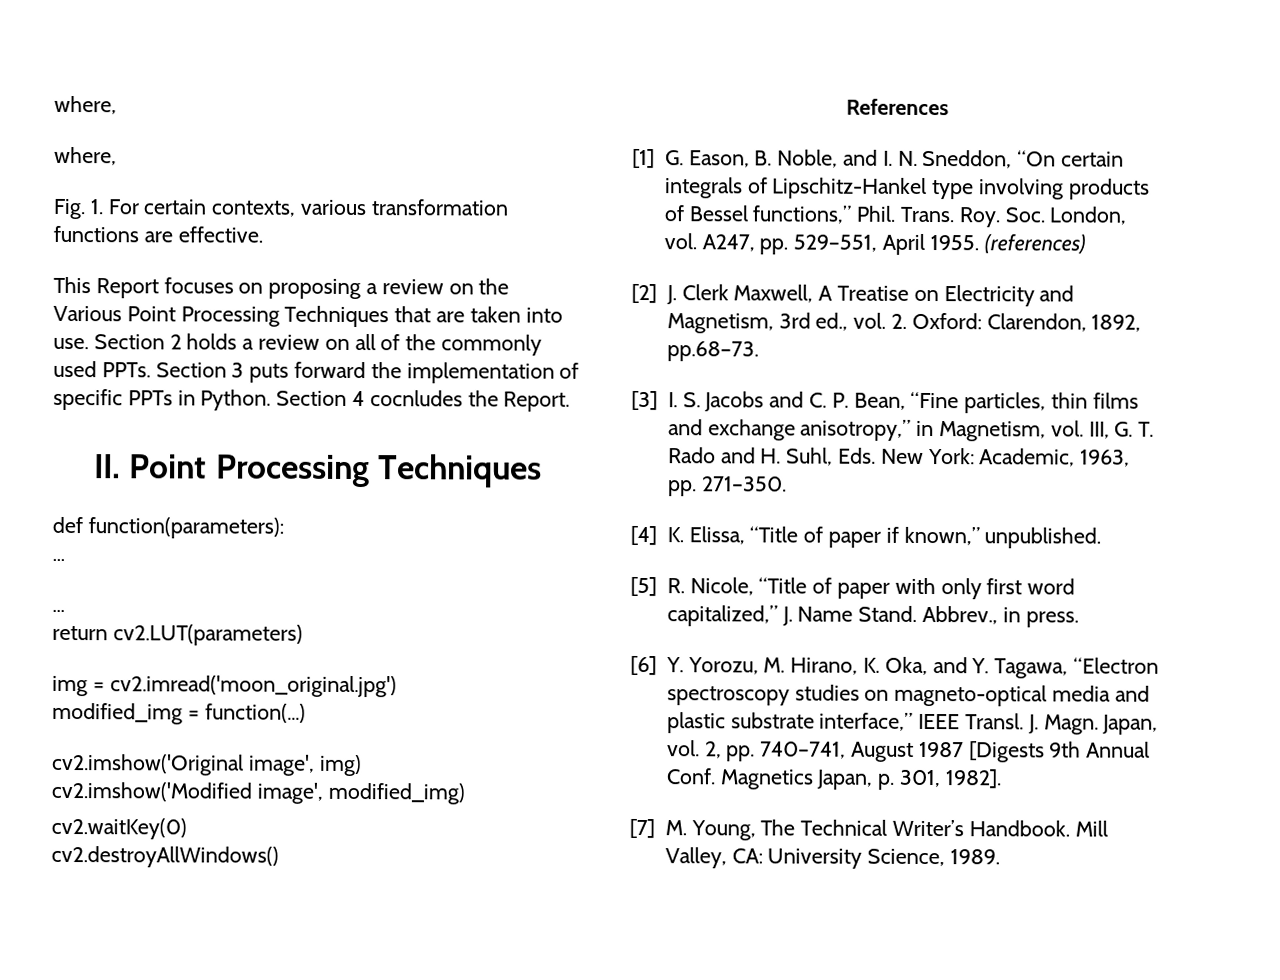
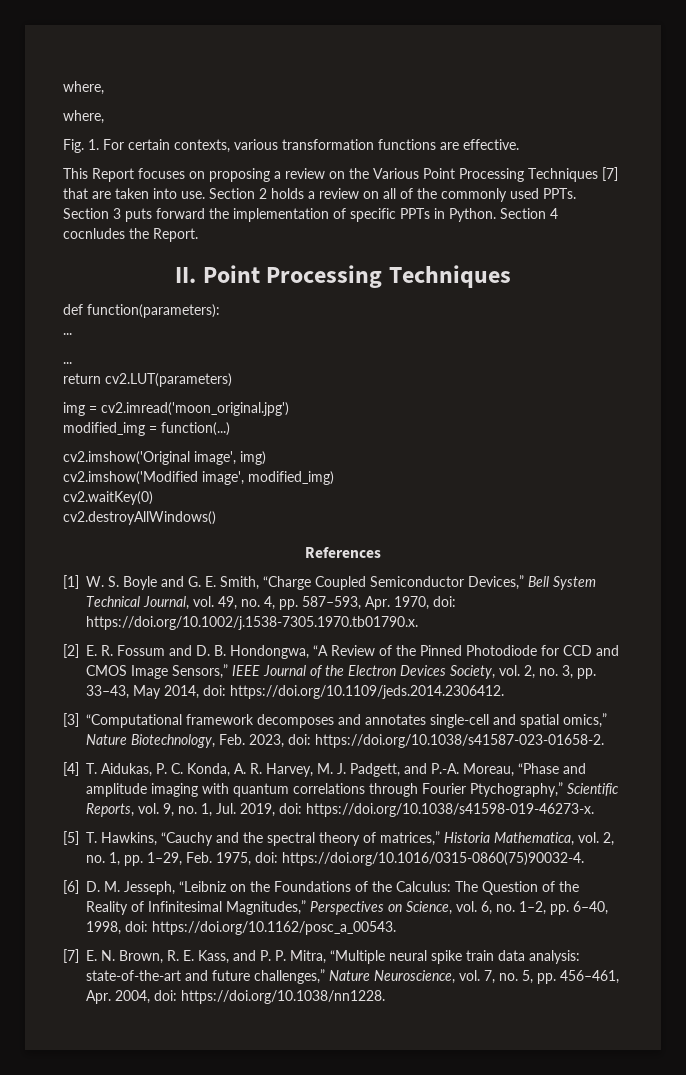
(390, 316) none -> [602,167,618,181] [7]
[664,149,1124,169] [664,177,1150,200] [663,205,1127,228] [663,233,1086,255] [631,283,1075,307] [666,312,1142,334] [666,341,759,362] [631,390,1139,414] [667,419,1155,442] [667,447,1131,467] [666,476,787,497] [630,525,1102,549] [630,576,1076,600] [666,605,1079,628] [630,655,1159,679] [666,684,1150,707] [666,712,1159,735] [666,740,1151,763] [665,768,1002,790] [629,818,1108,841] [664,847,1000,869] G. Eason, B. Noble, and I. N. Sneddon, “On certain integrals of Lipschitz-Hankel type involving products of Bessel functions,” Phil. Trans. Roy. Soc. London, vol. A247, pp. 529–551, April 1955. (references) // [2] J. Clerk Maxwell, A Treatise on Electricity and Magnetism, 3rd ed., vol. 2. Oxford: Clarendon, 1892, pp.68–73. // [3] I. S. Jacobs and C. P. Bean, “Fine particles, thin films and exchange anisotropy,” in Magnetism, vol. III, G. T. Rado and H. Suhl, Eds. New York: Academic, 1963, pp. 271–350. // [4] K. Elissa, “Title of paper if known,” unpublished. // [5] R. Nicole, “Title of paper with only first word capitalized,” J. Name Stand. Abbrev., in press. // [6] Y. Yorozu, M. Hirano, K. Oka, and Y. Tagawa, “Electron spectroscopy studies on magneto-optical media and plastic substrate interface,” IEEE Transl. J. Magn. Japan, vol. 2, pp. 740–741, August 1987 [Digests 9th Annual Conf. Magnetics Japan, p. 301, 1982]. // [7] M. Young, The Technical Writer’s Handbook. Mill Valley, CA: University Science, 1989. -> [86,575,596,590] [86,596,456,610] [86,616,418,630] [63,644,619,659] [86,664,596,679] [86,685,504,699] [63,713,607,728] [86,734,604,748] [63,762,586,777] [86,782,619,797] [86,803,594,817] [63,831,614,846] [86,852,584,866] [63,880,579,895] [86,900,608,915] [86,921,396,935] [63,949,580,964] [86,969,619,984] [86,990,385,1004] W. S. Boyle and G. E. Smith, “Charge Coupled Semiconductor Devices,” Bell System Technical Journal, vol. 49, no. 4, pp. 587–593, Apr. 1970, doi: https://doi.org/10.1002/j.1538-7305.1970.tb01790.x. // [2] E. R. Fossum and D. B. Hondongwa, “A Review of the Pinned Photodiode for CCD and CMOS Image Sensors,” IEEE Journal of the Electron Devices Society, vol. 2, no. 3, pp. 33–43, May 2014, doi: https://doi.org/10.1109/jeds.2014.2306412. // [3] “Computational framework decomposes and annotates single-cell and spatial omics,” Nature Biotechnology, Feb. 2023, doi: https://doi.org/10.1038/s41587-023-01658-2. // [4] T. Aidukas, P. C. Konda, A. R. Harvey, M. J. Padgett, and P.-A. Moreau, “Phase and amplitude imaging with quantum correlations through Fourier Ptychography,” Scientific Reports, vol. 9, no. 1, Jul. 2019, doi: https://doi.org/10.1038/s41598-019-46273-x. // [5] T. Hawkins, “Cauchy and the spectral theory of matrices,” Historia Mathematica, vol. 2, no. 1, pp. 1–29, Feb. 1975, doi: https://doi.org/10.1016/0315-0860(75)90032-4. // [6] D. M. Jesseph, “Leibniz on the Foundations of the Calculus: The Question of the Reality of Infinitesimal Magnitudes,” Perspectives on Science, vol. 6, no. 1–2, pp. 6–40, 1998, doi: https://doi.org/10.1162/posc_a_00543. // [7] E. N. Brown, R. E. Kass, and P. P. Mitra, “Multiple neural spike train data analysis: state-of-the-art and future challenges,” Nature Neuroscience, vol. 7, no. 5, pp. 456–461, Apr. 2004, doi: https://doi.org/10.1038/nn1228.

